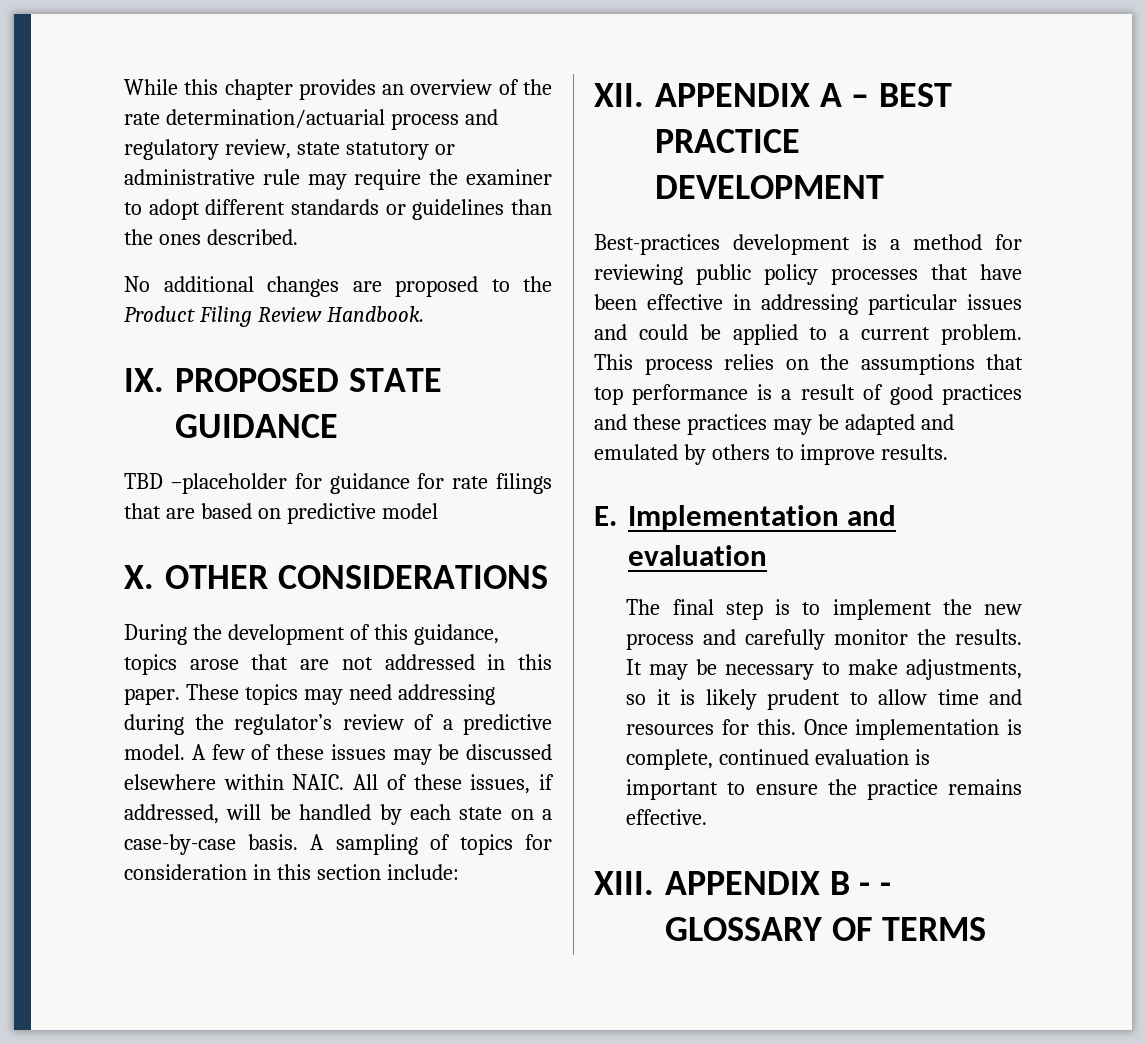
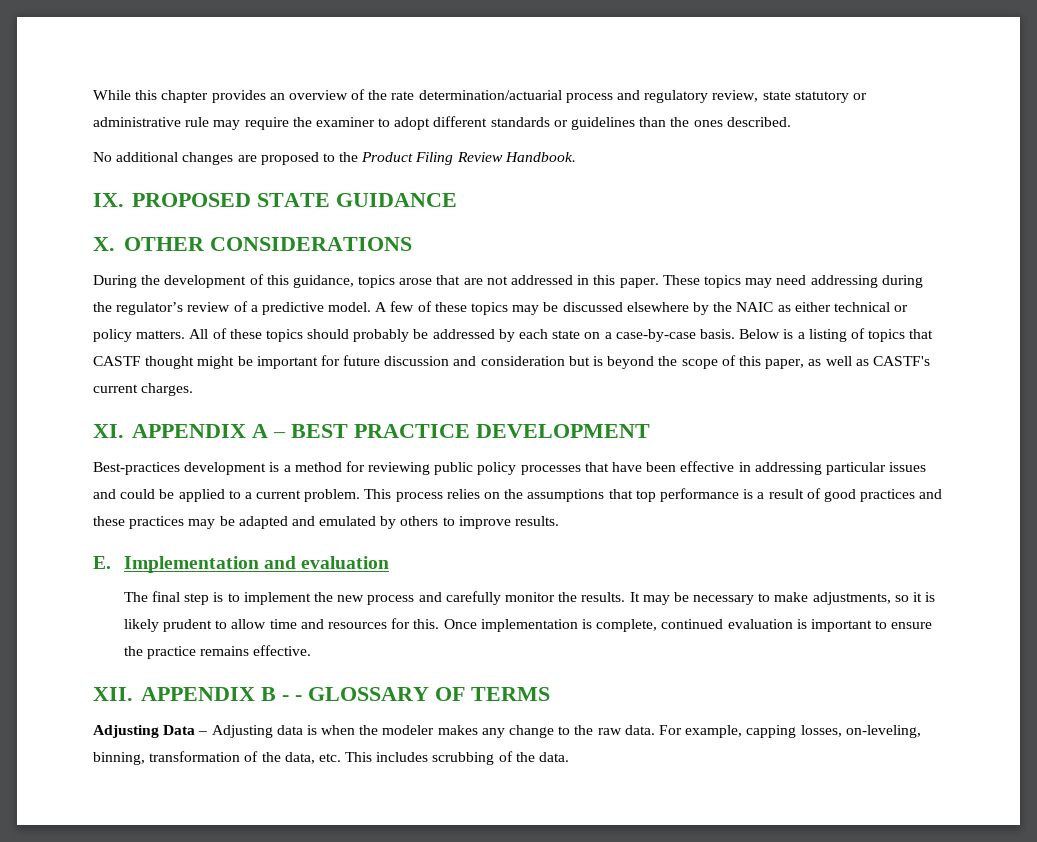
[124,473,552,494] [124,503,438,524] // TBD –placeholder for guidance for rate filings that are based on predictive model -> (457, 200) none
[330,744,386,760] issues -> [471,302,509,315] topics
[223,774,554,794] [124,804,372,824] within NAIC. All of these issues, if addressed, will be handled -> [692,302,909,315] [93,328,495,342] by the NAIC as either technical or policy matters. All of these topics should probably be addressed
[310,834,552,855] [124,864,459,880] [594,83,644,107] A sampling of topics for consideration in this section include: // XII. -> [739,328,934,342] [93,355,930,369] [93,383,194,396] [93,424,124,438] Below is a listing of topics that CASTF thought might be important for future discussion and consideration but is beyond the scope of this paper, as well as CASTF's current charges. // XI.
[594,871,654,895] XIII. -> [93,687,133,701] XII.
(987, 929) none -> [93,725,921,738] [93,751,570,765] // Adjusting Data – Adjusting data is when the modeler makes any change to the raw data. For example, capping losses, on-leveling, binning, transformation of the data, etc. This includes scrubbing of the data.

